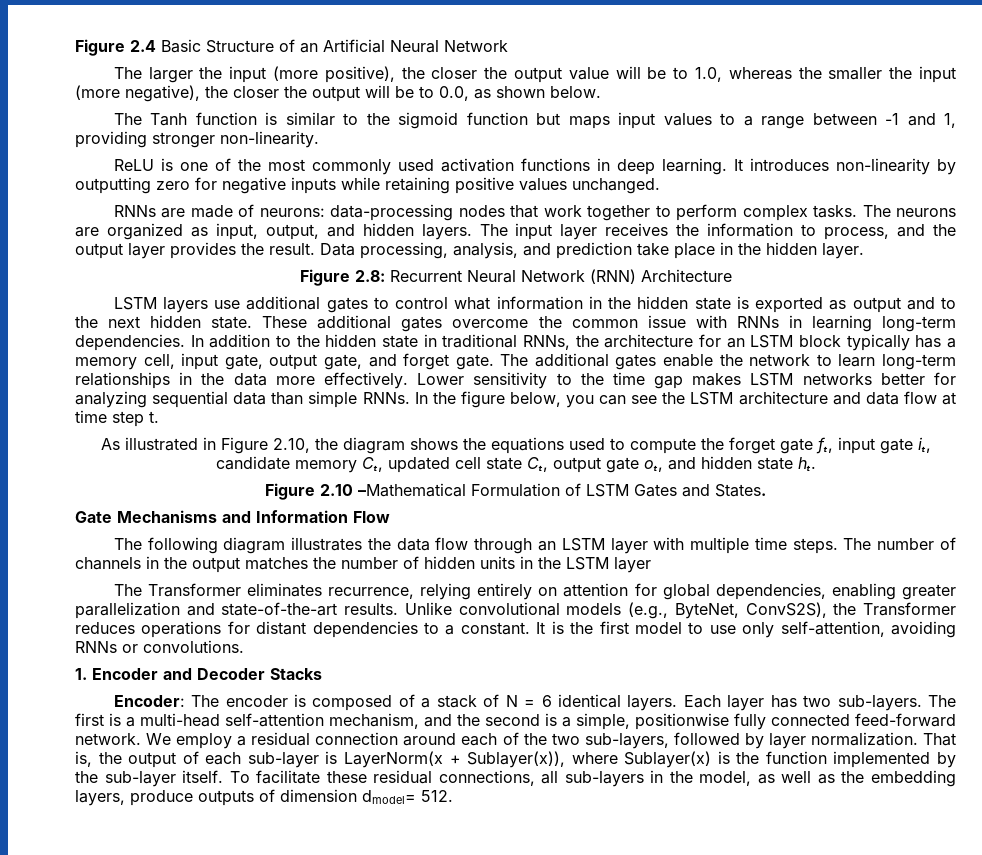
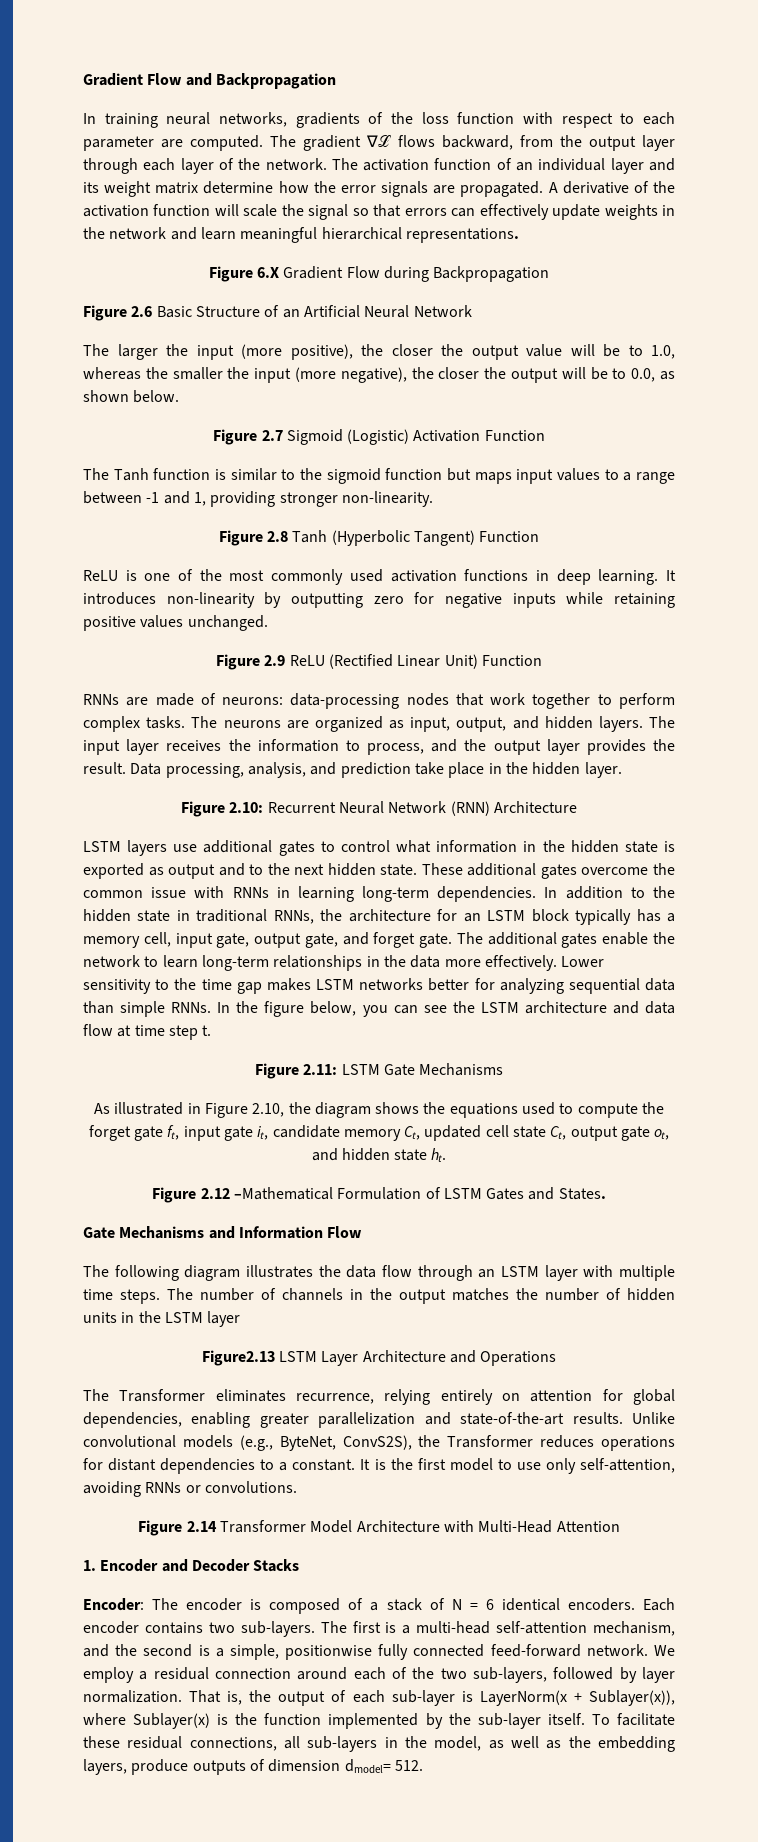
[75,39,156,56] Figure 2.4 -> [83,73,336,89] [83,112,675,128] [83,135,675,151] [83,158,675,174] [83,181,675,197] [83,204,675,220] [83,227,519,243] [208,266,550,282] [83,305,153,321] Gradient Flow and Backpropagation // In training neural networks, gradients of the loss function with respect to each parameter are computed. The gradient ∇ℒ flows backward, from the output layer through each layer of the network. The activation function of an individual layer and its weight matrix determine how the error signals are propagated. A derivative of the activation function will scale the signal so that errors can effectively update weights in the network and learn meaningful hierarchical representations. // Figure 6.X Gradient Flow during Backpropagation // Figure 2.6
(601, 92) none -> [213,429,545,445] // Figure 2.7 Sigmoid (Logistic) Activation Function
(319, 139) none -> [218,530,540,546] // Figure 2.8 Tanh (Hyperbolic Tangent) Function
(660, 186) none -> [216,654,542,670] // Figure 2.9 ReLU (Rectified Linear Unit) Function
[354,270,385,282] 2.8: -> [229,802,264,813] 2.10:
(159, 417) none -> [254,1063,504,1079] // Figure 2.11: LSTM Gate Mechanisms
[320,484,353,496] 2.10 -> [200,1188,230,1199] 2.12
(651, 565) none -> [201,1350,557,1366] // Figure2.13 LSTM Layer Architecture and Operations
(244, 646) none -> [138,1520,620,1536] // Figure 2.14 Transformer Model Architecture with Multi-Head Attention
[627,695,797,711] layers. Each layer has -> [567,1598,675,1611] [83,1621,203,1634] encoders. Each encoder contains

